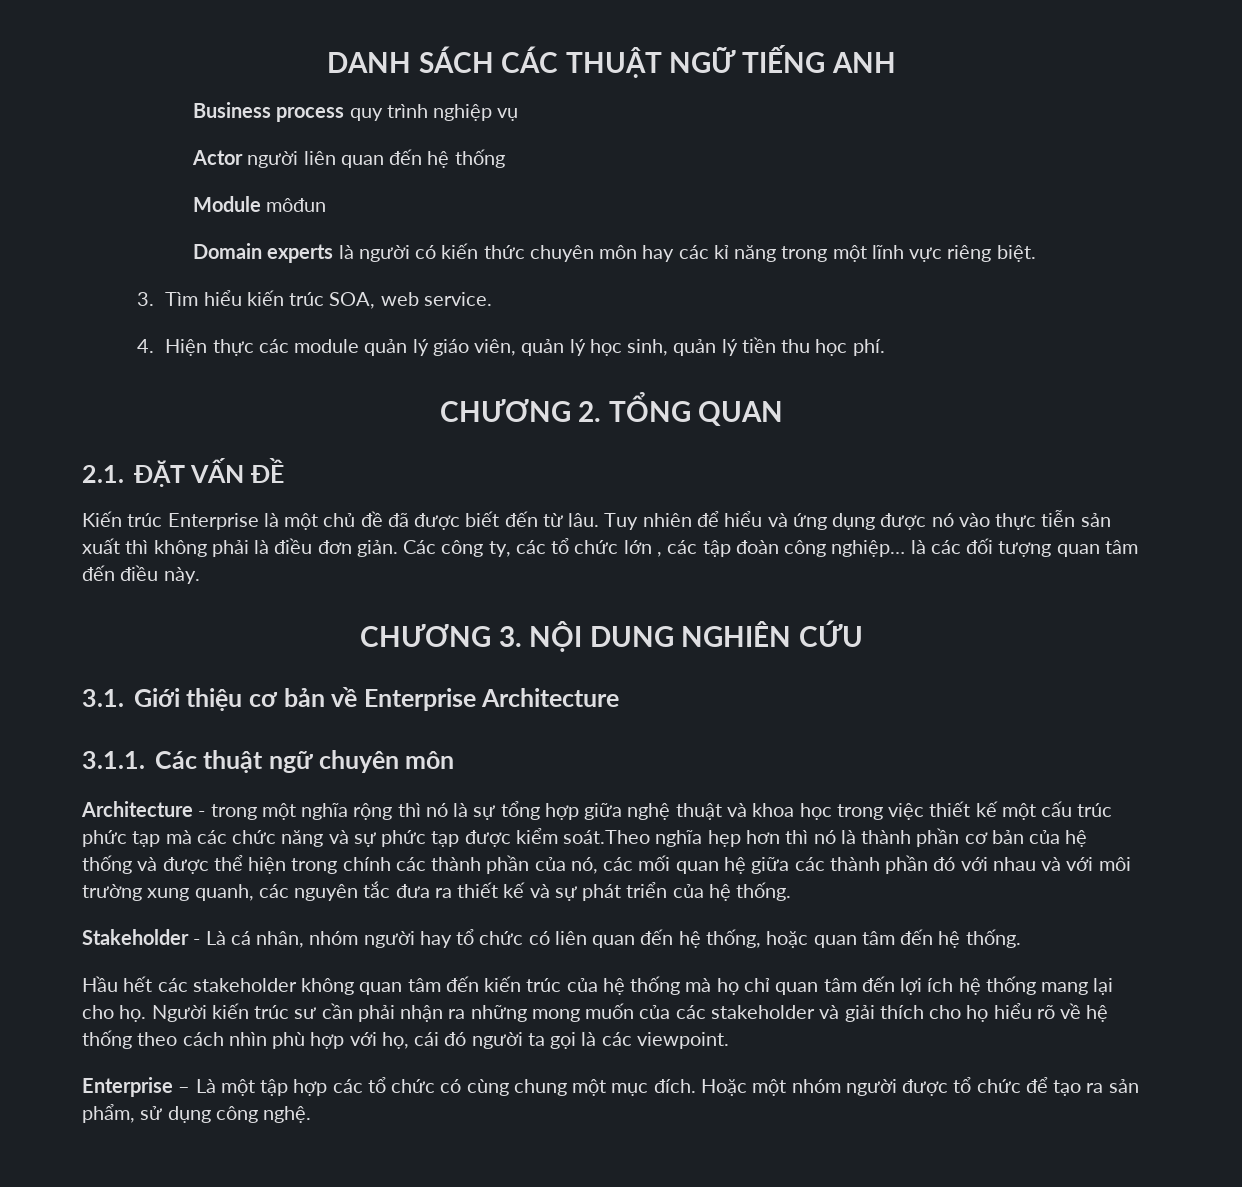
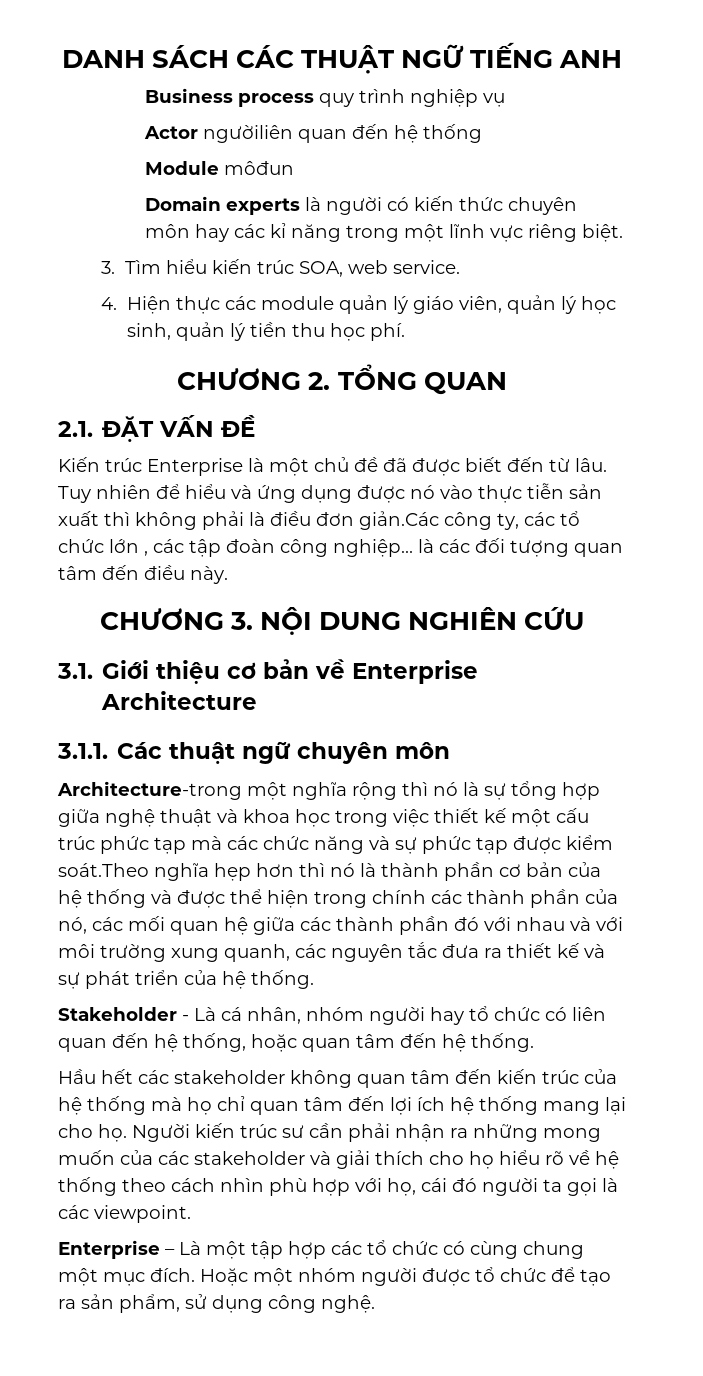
[247,151,336,168] người liên -> [202,125,293,143] ngườiliên
[356,540,437,557] giản. Các -> [359,511,439,530] giản.Các
[81,801,257,820] Architecture - trong -> [57,781,242,800] Architecture-trong

